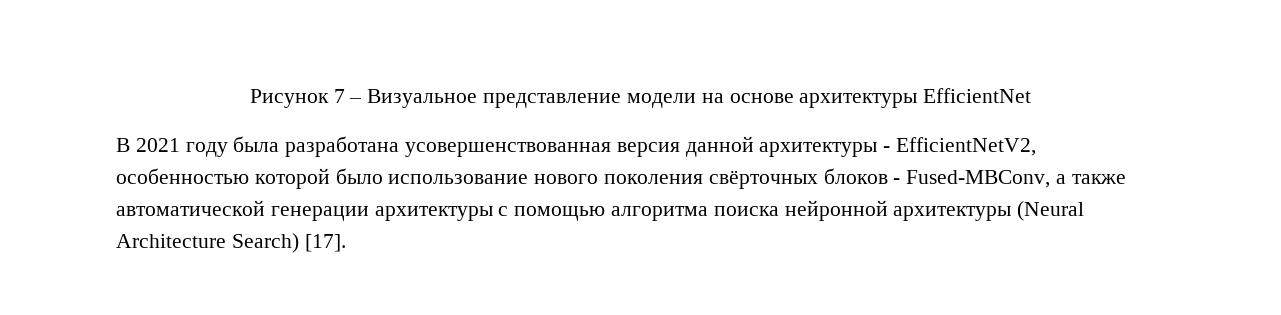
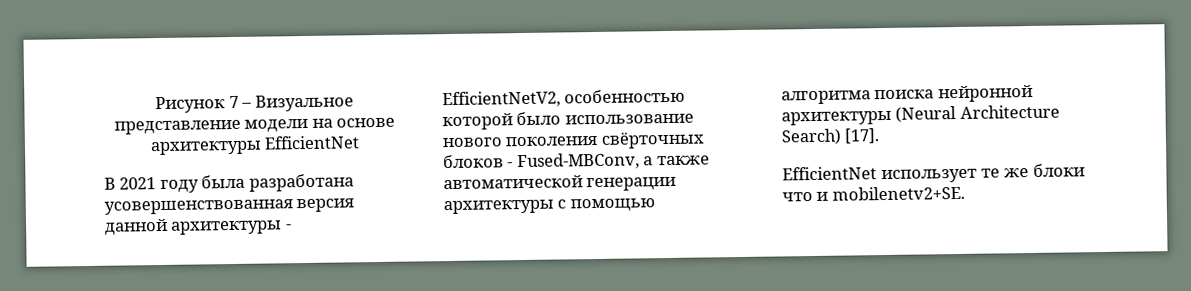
(346, 243) none -> [782,163,1085,184] [782,185,965,202] // EfficientNet использует те же блоки что и mobilenetv2+SE.

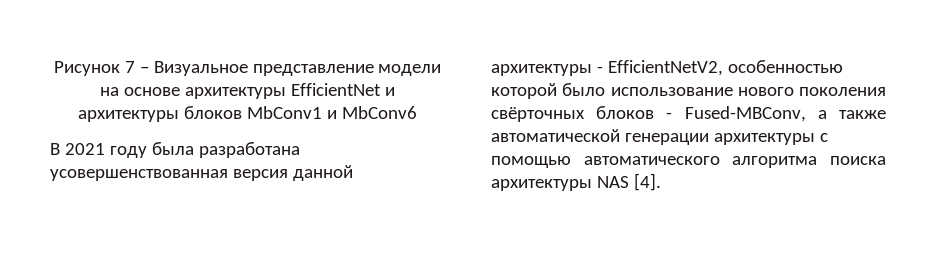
(361, 142) none -> [384,87,395,96] [78,106,417,122] и архитектуры блоков MbConv1 и MbConv6
(655, 205) none -> [583,156,720,165] автоматического
[937,84,1033,103] [781,104,1060,126] [781,128,880,146] [782,163,1085,184] [782,185,965,202] нейронной архитектуры (Neural Architecture Search) [17]. // EfficientNet использует те же блоки что и mobilenetv2+SE. -> [491,173,661,191] архитектуры NAS [4].

